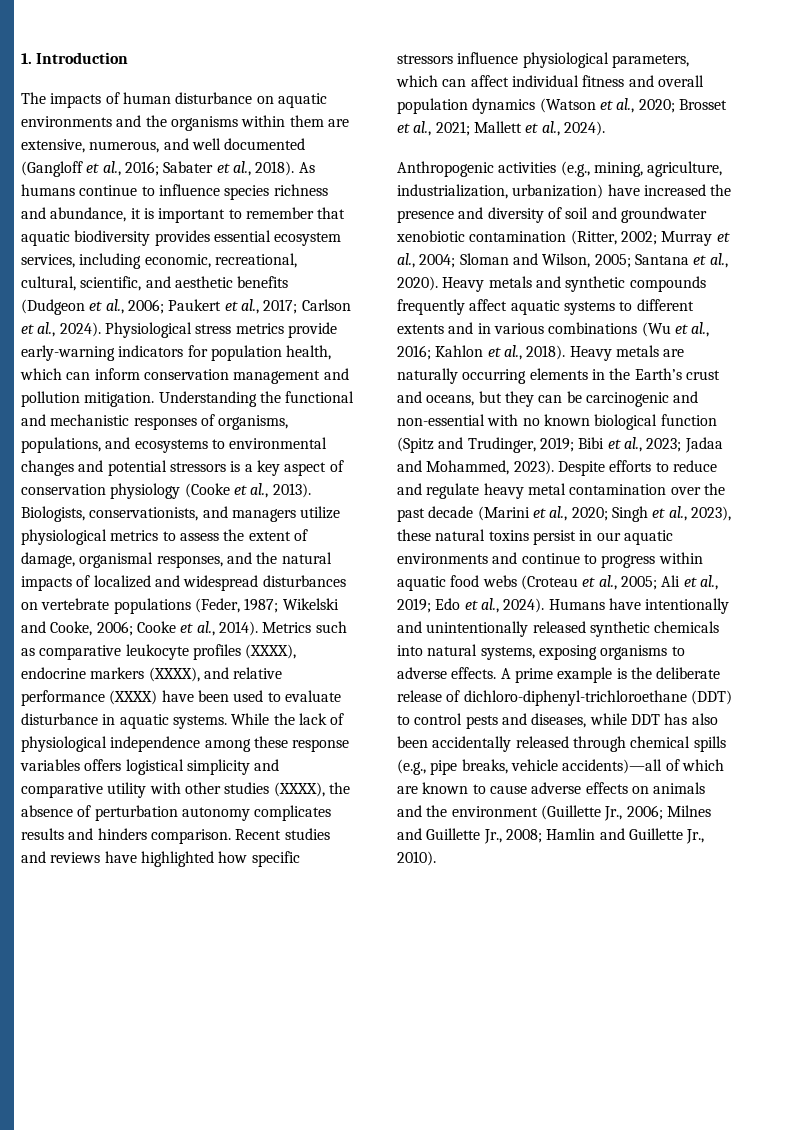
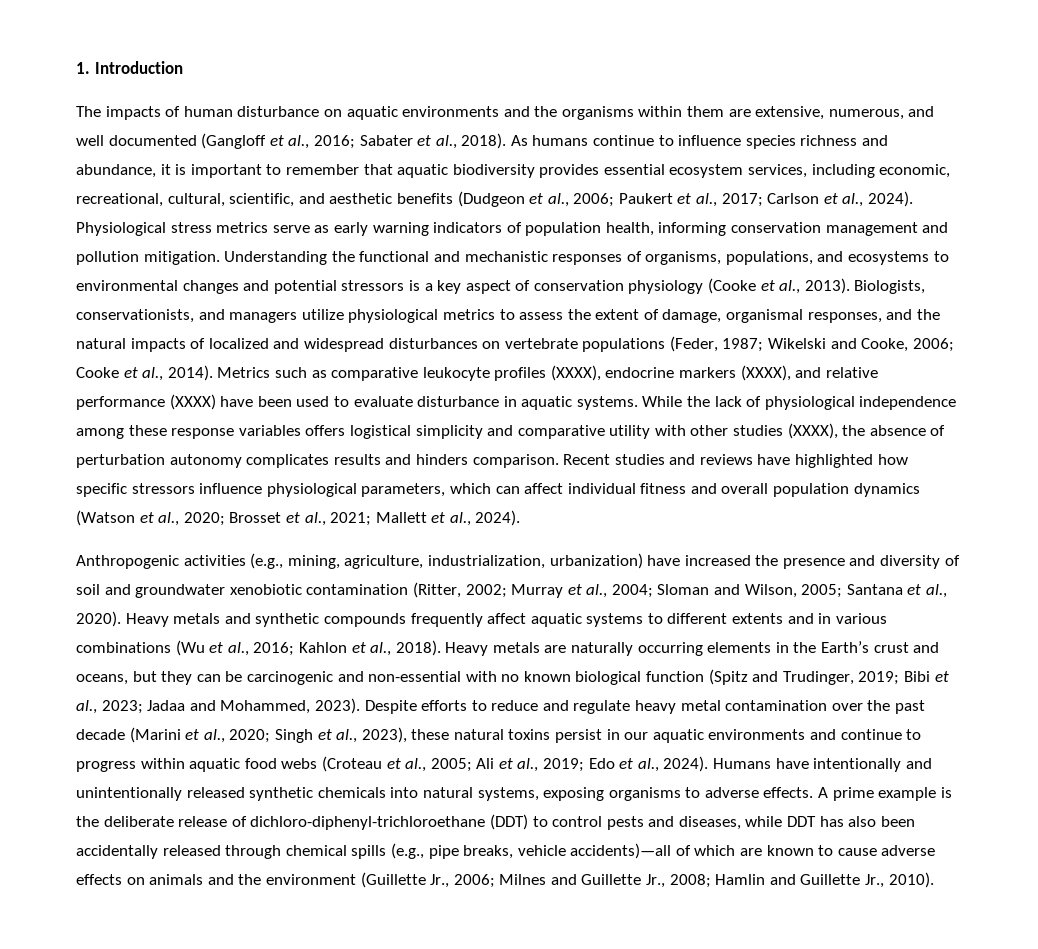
[287,322,337,338] [21,345,332,361] [20,368,140,380] provide early-warning indicators for population health, which can inform -> [272,222,727,236] serve as early warning indicators of population health, informing

